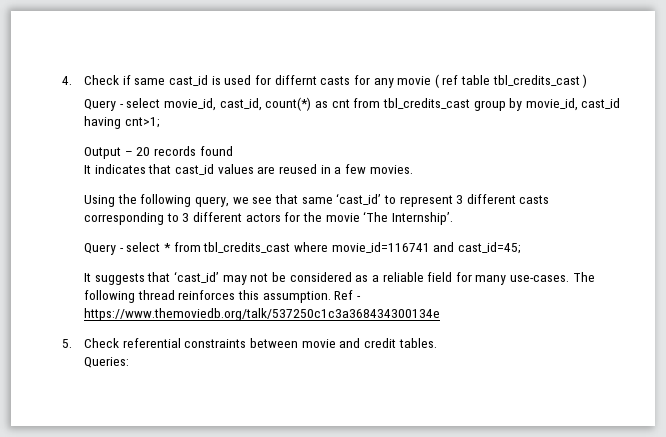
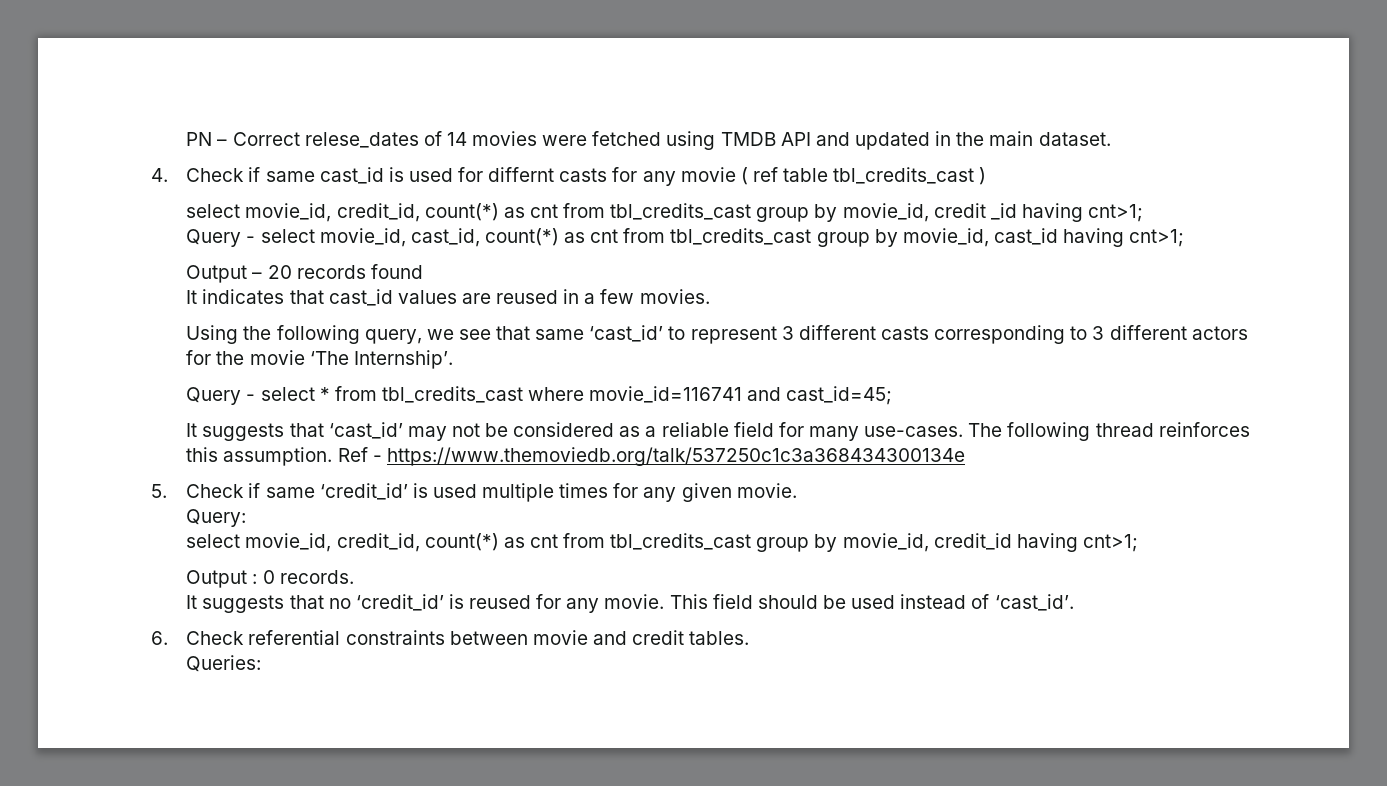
(62, 80) none -> [186,131,1111,150] PN – Correct relese_dates of 14 movies were fetched using TMDB API and updated in the main dataset. //
(588, 81) none -> [186,203,1144,222] // select movie_id, credit_id, count(*) as cnt from tbl_credits_cast group by movie_id, credit _id having cnt>1;
(120, 343) none -> [248,483,797,502] [186,509,247,527] [186,533,1138,552] [186,570,354,588] [186,594,1074,613] [151,631,245,645] if same ‘credit_id’ is used multiple times for any given movie. // Query: // select movie_id, credit_id, count(*) as cnt from tbl_credits_cast group by movie_id, credit_id having cnt>1; // Output : 0 records. // It suggests that no ‘credit_id’ is reused for any movie. This field should be used instead of ‘cast_id’. // 6. Check

